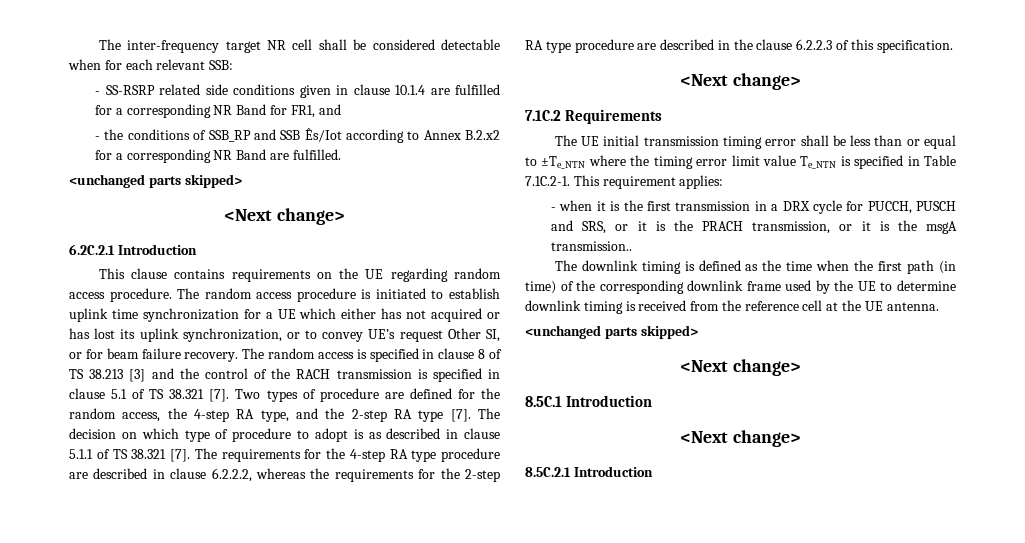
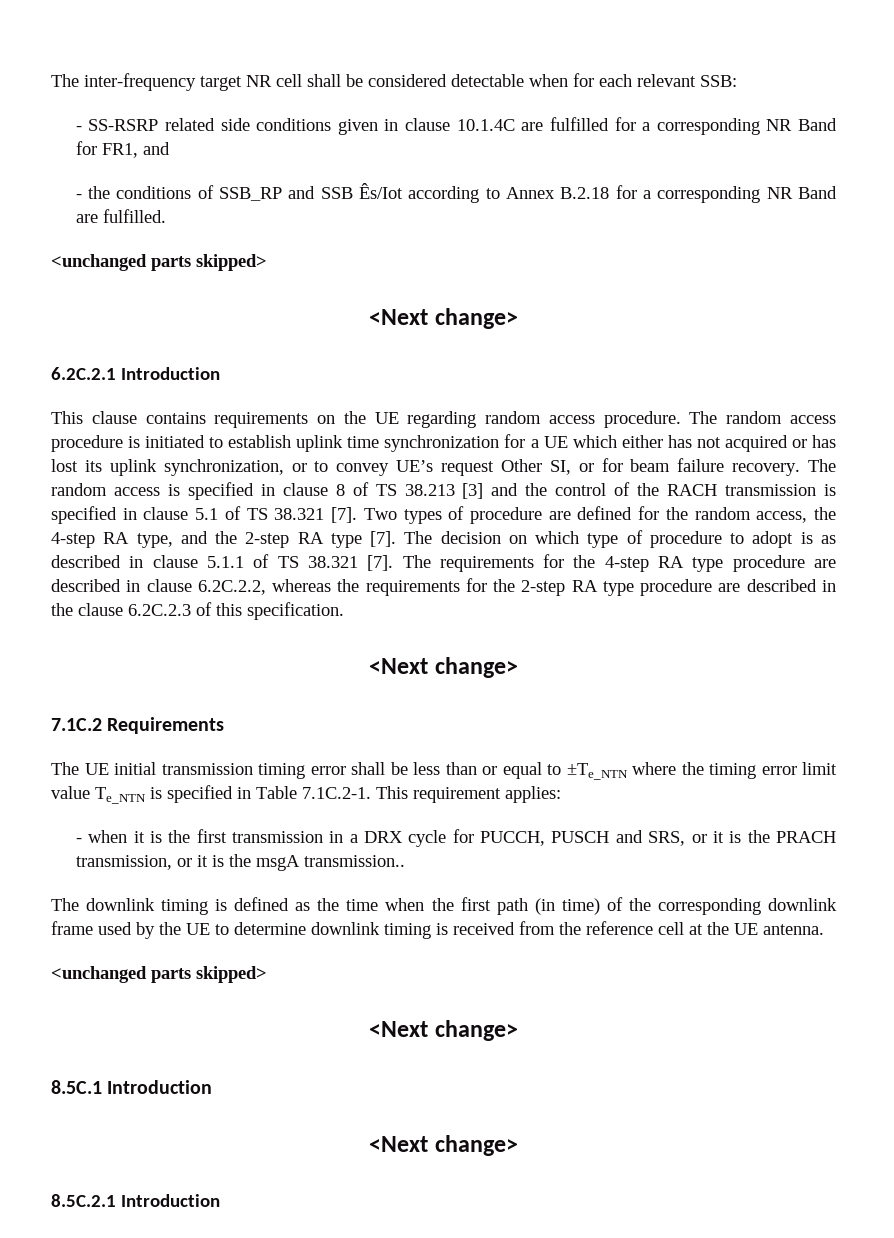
[395,85,426,95] 10.1.4 -> [456,119,515,131] 10.1.4C
[465,130,500,140] B.2.x2 -> [560,187,610,199] B.2.18
[211,468,252,482] 6.2.2.2, -> [197,580,266,595] 6.2C.2.2,
[796,39,833,50] 6.2.2.3 -> [128,604,191,616] 6.2C.2.3

